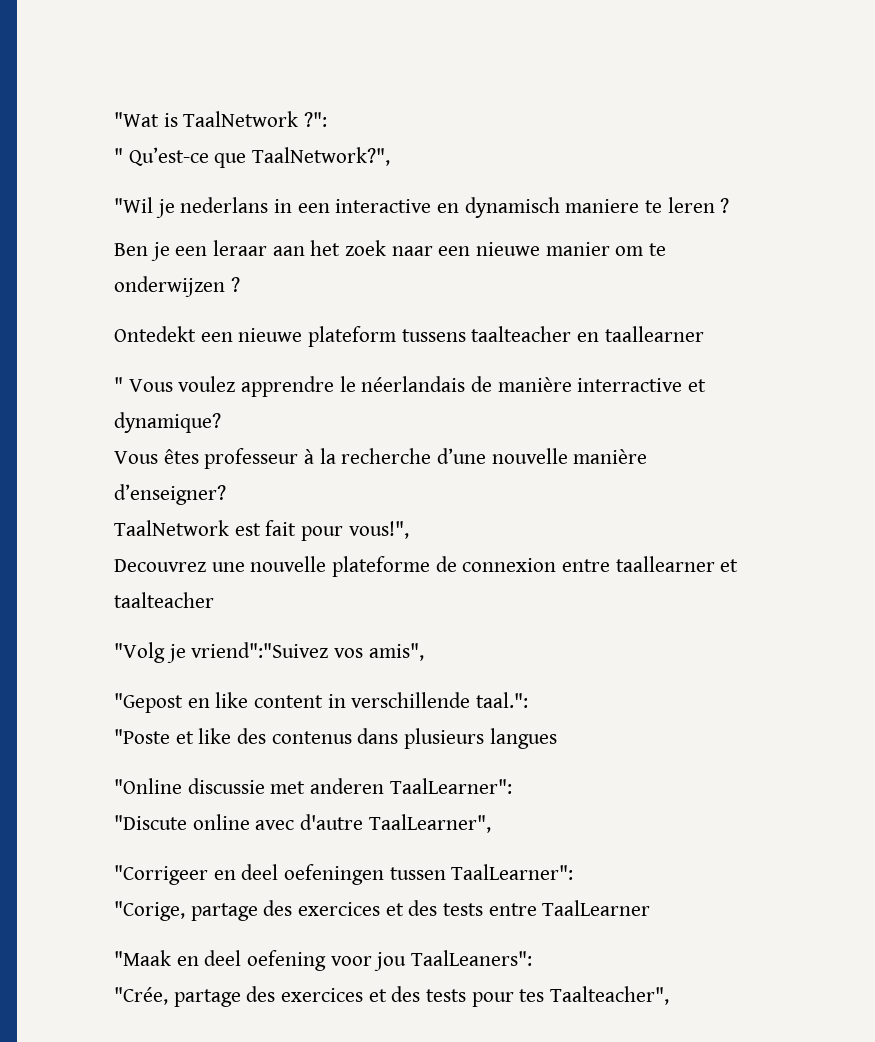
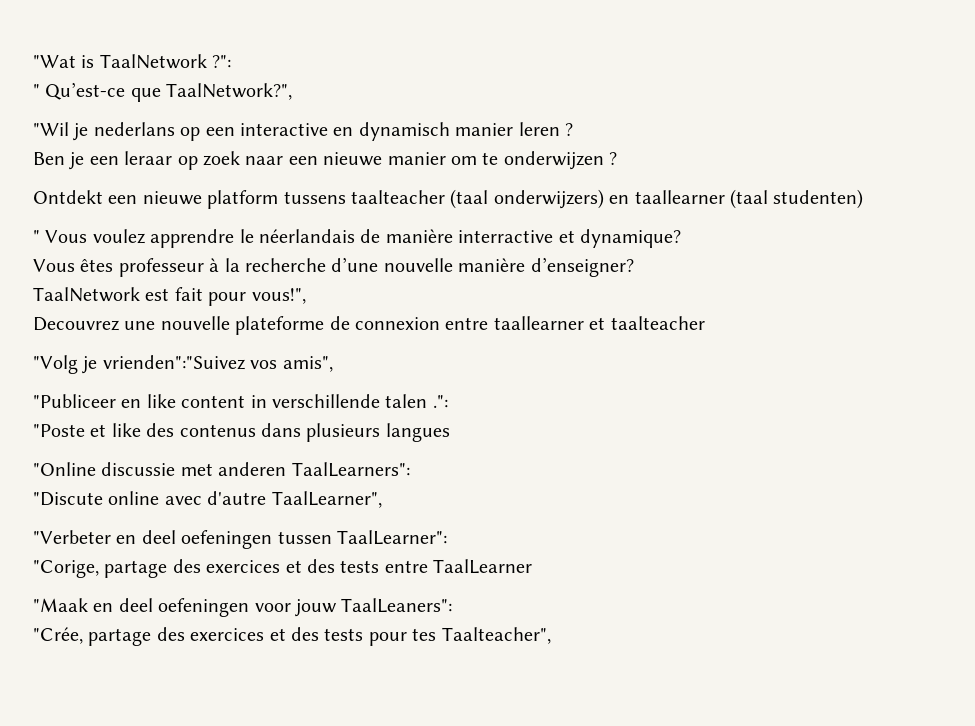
[274,199,293,213] in -> [180,127,201,141] op
[565,199,663,213] maniere te -> [455,123,514,136] manier
[272,240,341,256] aan het -> [177,156,198,170] op
[114,326,397,347] Ontedekt een nieuwe plateform -> [33,190,279,209] Ontdekt een nieuwe platform
(572, 334) none -> [450,189,604,209] (taal onderwijzers)
(704, 334) none -> [729,189,864,209] (taal studenten)
[191,642,329,658] vriend":"Suivez -> [102,355,245,370] vrienden":"Suivez
[114,693,183,713] "Gepost -> [33,394,116,408] "Publiceer
[476,692,529,708] taal.": -> [385,394,448,408] talen .":
[389,778,512,794] TaalLearner": -> [291,462,410,477] TaalLearners":
[114,865,208,885] "Corrigeer -> [33,530,111,544] "Verbeter
[247,950,407,971] oefening voor jou -> [158,598,337,617] oefeningen voor jouw

